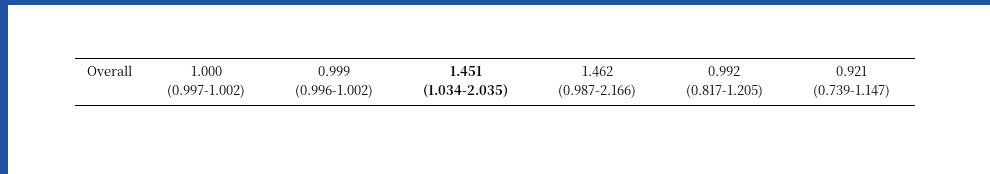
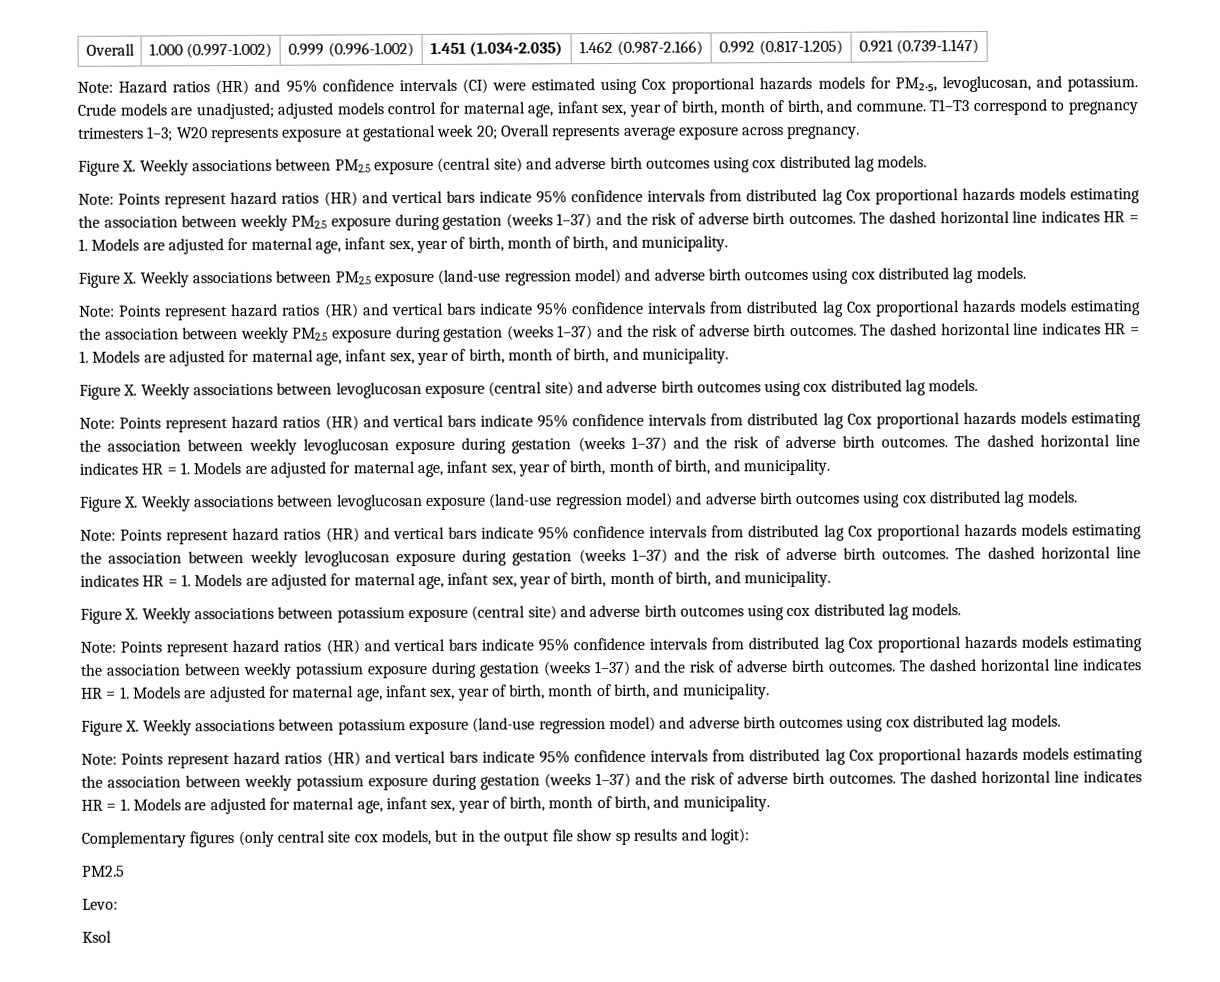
(890, 91) none -> [77,75,1139,96] [77,98,1139,120] [78,124,861,143] [78,155,928,176] [78,187,1141,209] [78,210,1139,232] [78,235,729,255] [78,266,1026,288] [78,299,1142,321] [79,322,1140,343] [79,347,730,367] [79,379,979,400] [79,411,1142,433] [79,434,1141,455] [79,458,831,478] [80,490,1078,512] [80,523,1143,545] [80,546,1142,567] [80,570,832,590] [80,603,962,624] [80,635,1143,657] [80,658,1142,679] [81,683,770,703] [81,714,1061,736] [81,747,1144,769] [81,770,1143,791] [81,795,770,815] [81,828,750,848] [82,865,125,877] [82,898,118,910] [82,930,112,943] // Note: Hazard ratios (HR) and 95% confidence intervals (CI) were estimated using Cox proportional hazards models for PM₂.₅, levoglucosan, and potassium. Crude models are unadjusted; adjusted models control for maternal age, infant sex, year of birth, month of birth, and commune. T1–T3 correspond to pregnancy trimesters 1–3; W20 represents exposure at gestational week 20; Overall represents average exposure across pregnancy. // Figure X. Weekly associations between PM2.5 exposure (central site) and adverse birth outcomes using cox distributed lag models. // Note: Points represent hazard ratios (HR) and vertical bars indicate 95% confidence intervals from distributed lag Cox proportional hazards models estimating the association between weekly PM2.5 exposure during gestation (weeks 1–37) and the risk of adverse birth outcomes. The dashed horizontal line indicates HR = 1. Models are adjusted for maternal age, infant sex, year of birth, month of birth, and municipality. // Figure X. Weekly associations between PM2.5 exposure (land-use regression model) and adverse birth outcomes using cox distributed lag models. // Note: Points represent hazard ratios (HR) and vertical bars indicate 95% confidence intervals from distributed lag Cox proportional hazards models estimating the association between weekly PM2.5 exposure during gestation (weeks 1–37) and the risk of adverse birth outcomes. The dashed horizontal line indicates HR = 1. Models are adjusted for maternal age, infant sex, year of birth, month of birth, and municipality. // Figure X. Weekly associations between levoglucosan exposure (central site) and adverse birth outcomes using cox distributed lag models. // Note: Points represent hazard ratios (HR) and vertical bars indicate 95% confidence intervals from distributed lag Cox proportional hazards models estimating the association between weekly levoglucosan exposure during gestation (weeks 1–37) and the risk of adverse birth outcomes. The dashed horizontal line indicates HR = 1. Models are adjusted for maternal age, infant sex, year of birth, month of birth, and municipality. // Figure X. Weekly associations between levoglucosan exposure (land-use regression model) and adverse birth outcomes using cox distributed lag models. // Note: Points represent hazard ratios (HR) and vertical bars indicate 95% confidence intervals from distributed lag Cox proportional hazards models estimating the association between weekly levoglucosan exposure during gestation (weeks 1–37) and the risk of adverse birth outcomes. The dashed horizontal line indicates HR = 1. Models are adjusted for maternal age, infant sex, year of birth, month of birth, and municipality. // Figure X. Weekly associations between potassium exposure (central site) and adverse birth outcomes using cox distributed lag models. // Note: Points represent hazard ratios (HR) and vertical bars indicate 95% confidence intervals from distributed lag Cox proportional hazards models estimating the association between weekly potassium exposure during gestation (weeks 1–37) and the risk of adverse birth outcomes. The dashed horizontal line indicates HR = 1. Models are adjusted for maternal age, infant sex, year of birth, month of birth, and municipality. // Figure X. Weekly associations between potassium exposure (land-use regression model) and adverse birth outcomes using cox distributed lag models. // Note: Points represent hazard ratios (HR) and vertical bars indicate 95% confidence intervals from distributed lag Cox proportional hazards models estimating the association between weekly potassium exposure during gestation (weeks 1–37) and the risk of adverse birth outcomes. The dashed horizontal line indicates HR = 1. Models are adjusted for maternal age, infant sex, year of birth, month of birth, and municipality. // Complementary figures (only central site cox models, but in the output file show sp results and logit): // PM2.5 // Levo: // Ksol

